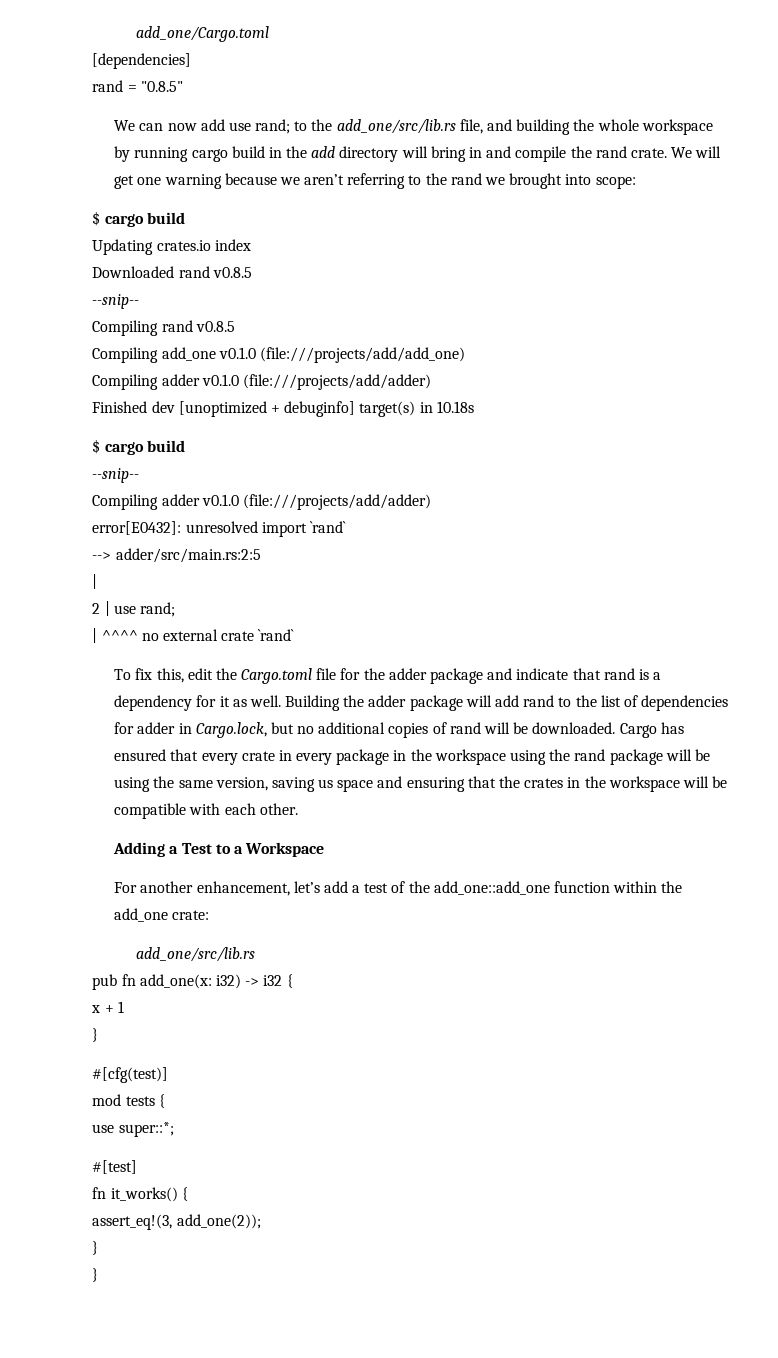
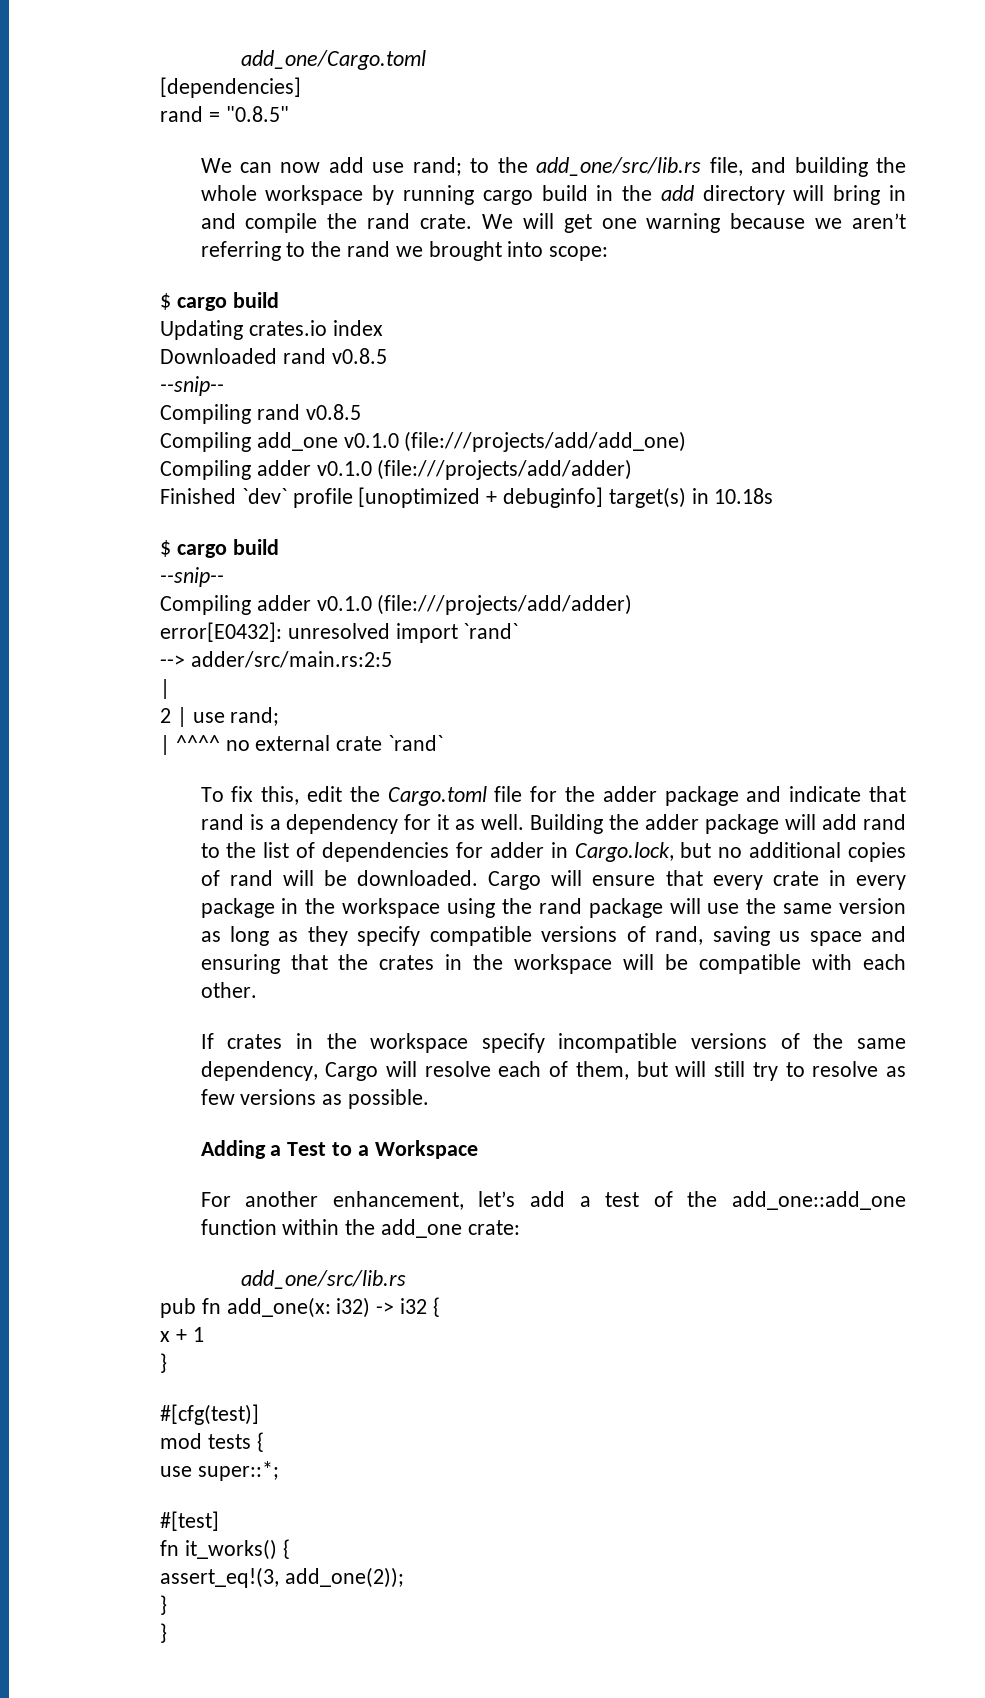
[151,401,175,413] dev -> [241,488,353,508] `dev` profile
[660,722,684,734] [114,749,167,761] has ensured -> [551,870,656,886] will ensure
[694,749,710,761] [114,776,268,792] be using the same version, -> [707,898,906,914] [200,926,704,946] use the same version as long as they specify compatible versions of rand,
(298, 809) none -> [200,1033,906,1053] [200,1061,907,1081] [200,1089,429,1109] // If crates in the workspace specify incompatible versions of the same dependency, Cargo will resolve each of them, but will still try to resolve as few versions as possible.

